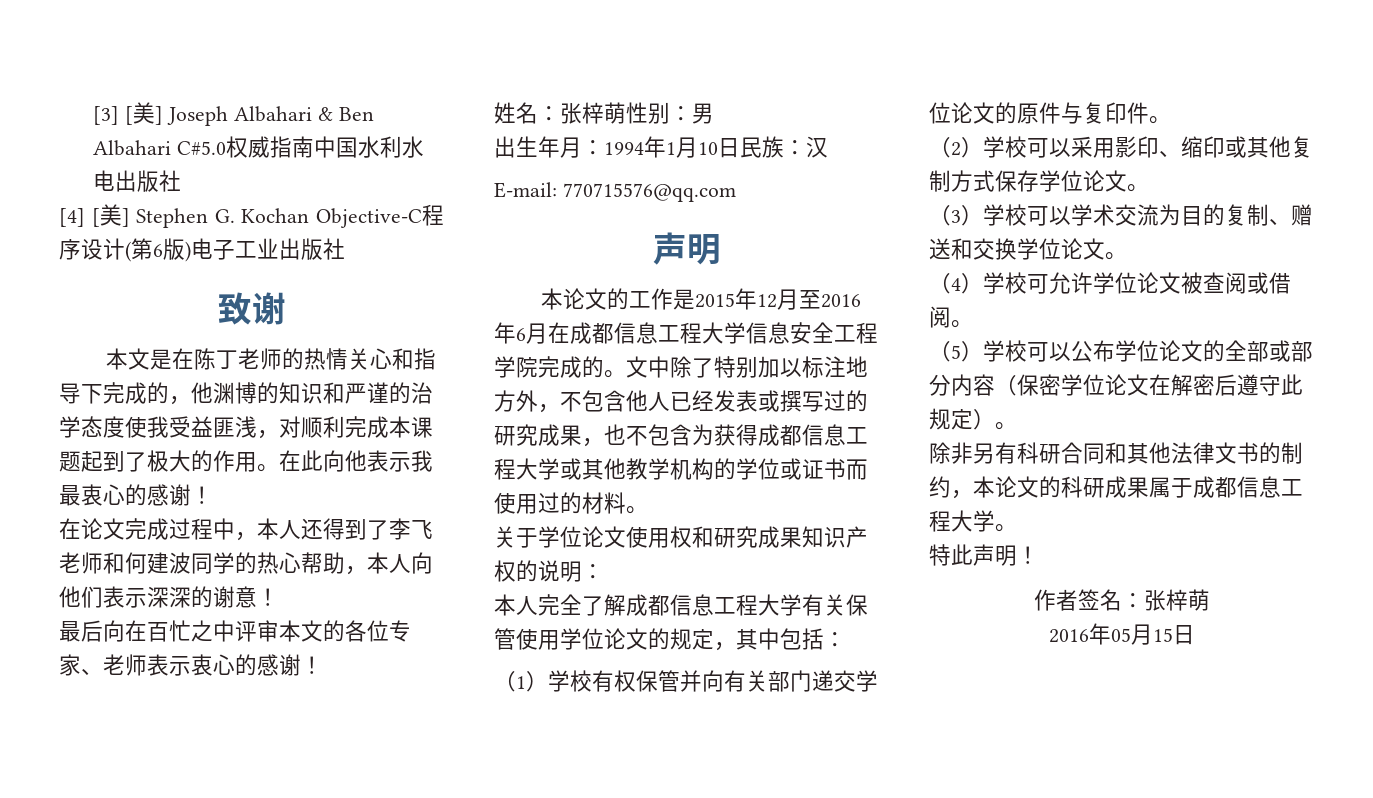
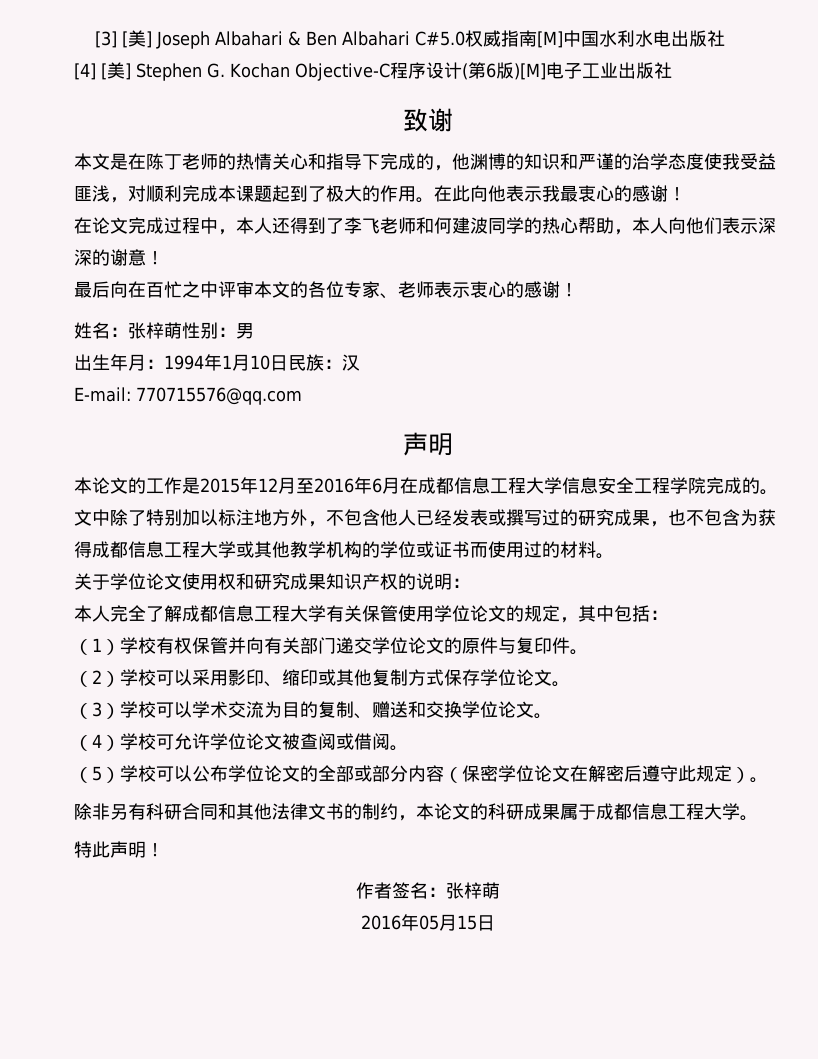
(315, 147) none -> [537,31,564,48] [M]
[185,241,191,262] ) -> [513,63,546,80] )[M]

